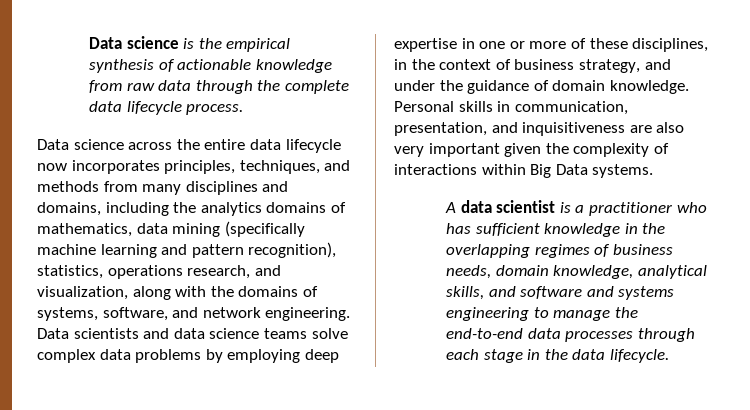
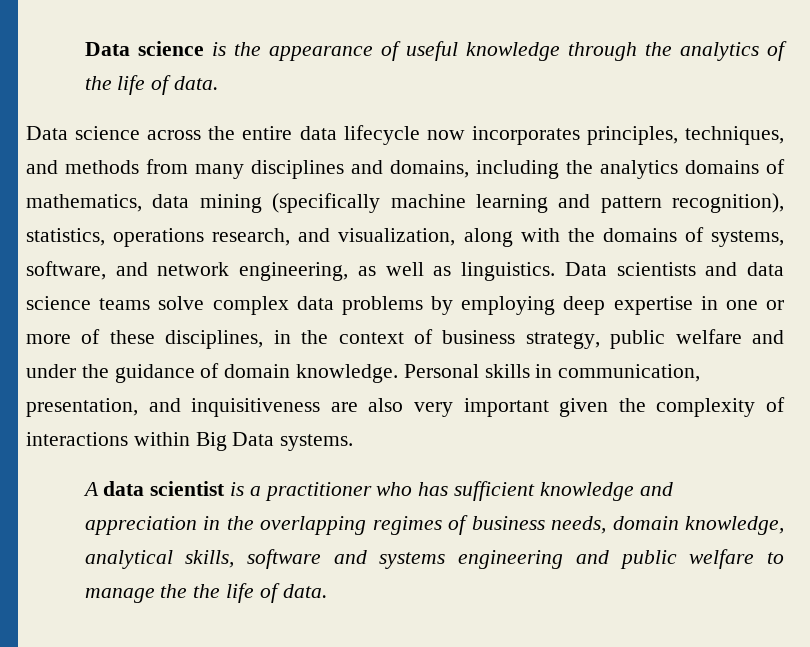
[226,38,291,52] [88,59,332,73] [88,80,349,94] [88,101,244,115] empirical synthesis of actionable knowledge from raw data through the complete data lifecycle process. -> [268,41,788,61] [84,75,218,95] appearance of useful knowledge through the analytics of the life of data.
[265,307,351,321] engineering. -> [239,262,556,281] engineering, as well as linguistics.
(640, 66) none -> [610,329,742,349] public welfare
(621, 230) none -> [639,482,673,496] [84,516,197,535] and appreciation
[488,286,516,297] and -> (235, 559) none
[533,307,638,321] [445,328,695,342] [445,349,669,363] to manage the end-to-end data processes through each stage in the data lifecycle. -> [575,549,785,569] [84,583,327,603] and public welfare to manage the the life of data.

